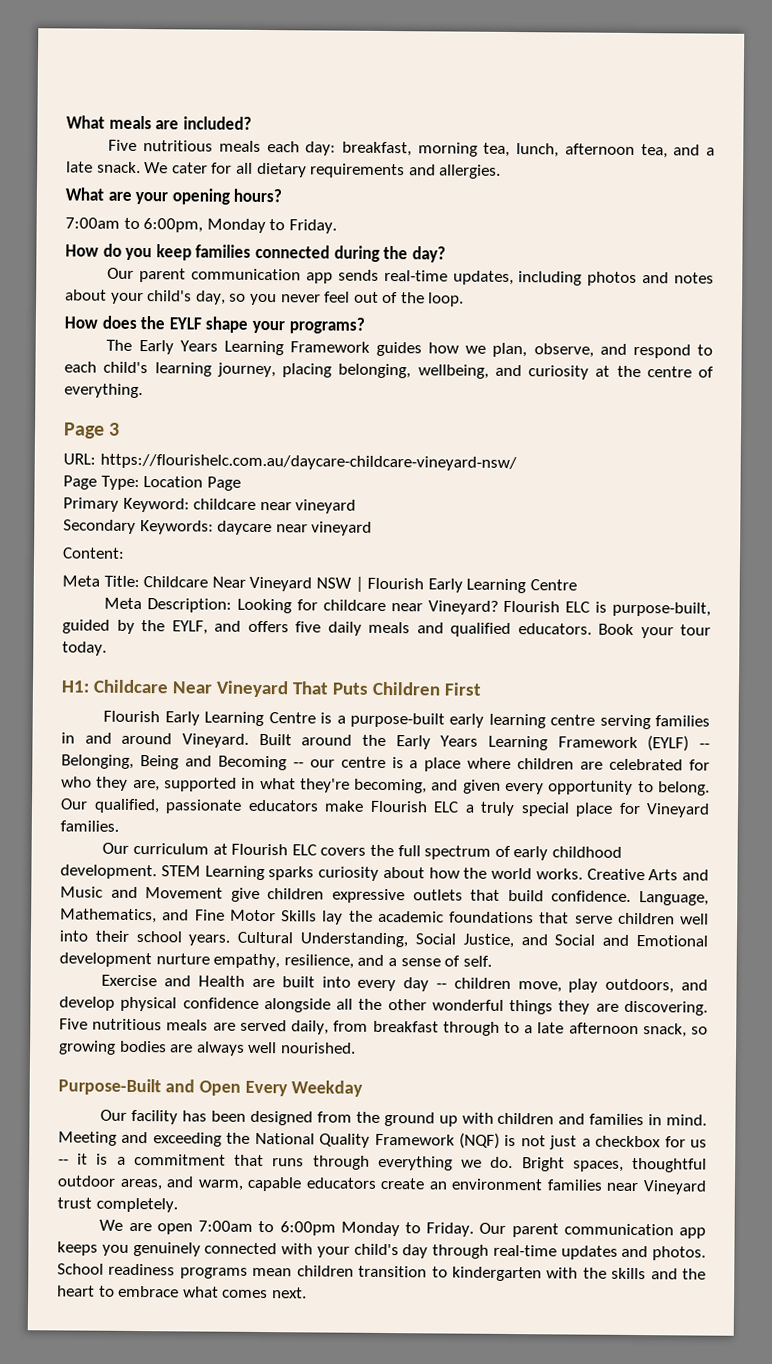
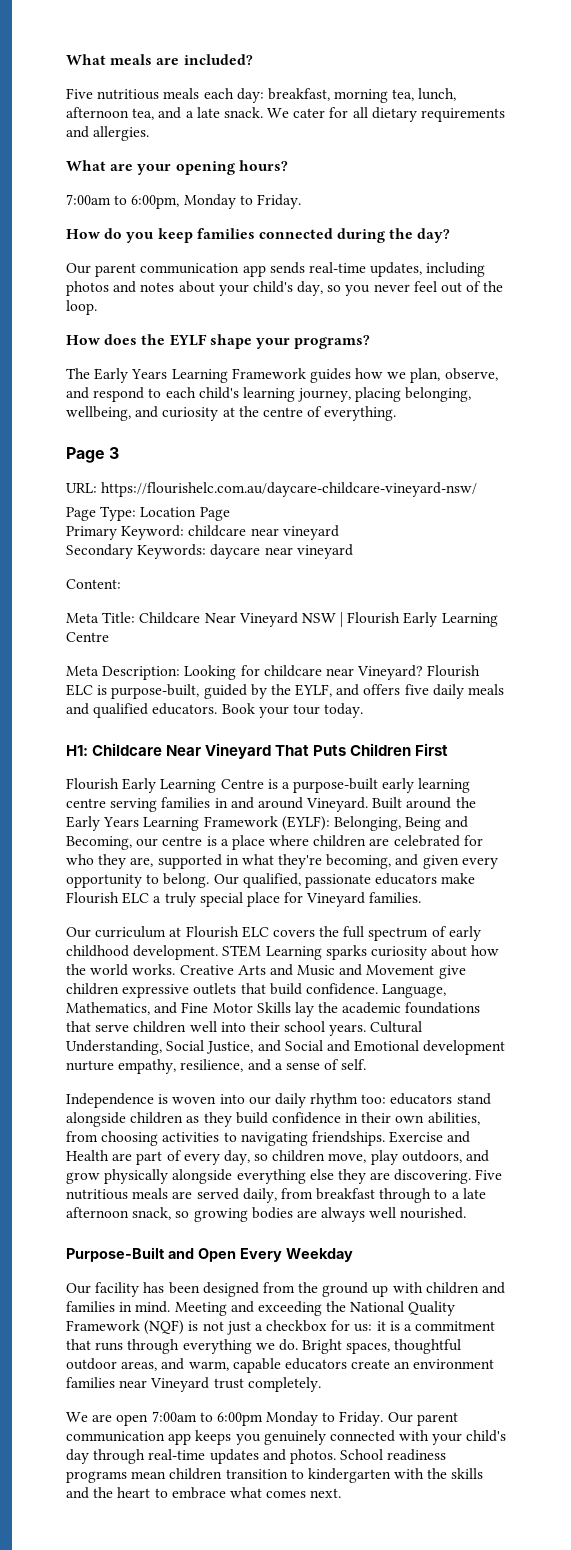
[647,735,710,752] (EYLF) -- -> [281,816,330,831] (EYLF):
[217,755,304,771] Becoming -- -> [66,836,132,850] Becoming,
[101,974,447,992] Exercise and Health are built into every day -- -> [66,1093,491,1108] [66,1112,480,1127] [66,1131,471,1146] [66,1150,269,1165] Independence is woven into our daily rhythm too: educators stand alongside children as they build confidence in their own abilities, from choosing activities to navigating friendships. Exercise and Health are part of every day, so
[59,996,554,1015] develop physical confidence alongside all the other wonderful things -> [66,1169,334,1184] grow physically alongside everything else
[690,1139,708,1148] [58,1159,69,1165] us -- -> [354,1324,373,1332] us:

